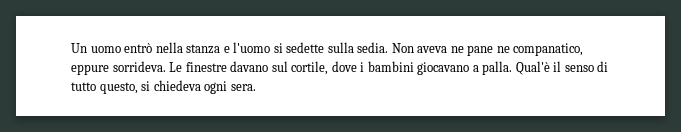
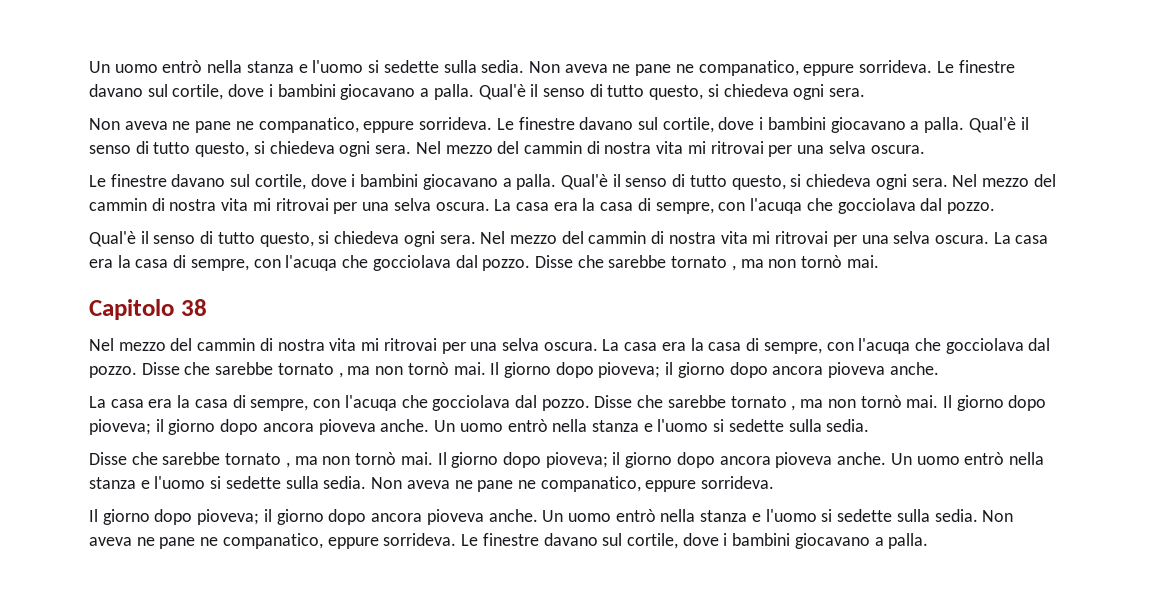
(256, 87) none -> [89,117,1029,133] [89,141,925,157] [89,174,1056,190] [89,198,995,214] [89,231,1049,247] [89,255,879,271] [89,299,207,320] [89,338,1051,354] [89,362,939,378] [89,395,1047,411] [89,419,870,435] [89,452,1044,468] [89,476,775,492] [89,509,1014,525] [89,533,929,549] // Non aveva ne pane ne companatico, eppure sorrideva. Le finestre davano sul cortile, dove i bambini giocavano a palla. Qual'è il senso di tutto questo, si chiedeva ogni sera. Nel mezzo del cammin di nostra vita mi ritrovai per una selva oscura. // Le finestre davano sul cortile, dove i bambini giocavano a palla. Qual'è il senso di tutto questo, si chiedeva ogni sera. Nel mezzo del cammin di nostra vita mi ritrovai per una selva oscura. La casa era la casa di sempre, con l'acuqa che gocciolava dal pozzo. // Qual'è il senso di tutto questo, si chiedeva ogni sera. Nel mezzo del cammin di nostra vita mi ritrovai per una selva oscura. La casa era la casa di sempre, con l'acuqa che gocciolava dal pozzo. Disse che sarebbe tornato , ma non tornò mai. // Capitolo 38 // Nel mezzo del cammin di nostra vita mi ritrovai per una selva oscura. La casa era la casa di sempre, con l'acuqa che gocciolava dal pozzo. Disse che sarebbe tornato , ma non tornò mai. Il giorno dopo pioveva; il giorno dopo ancora pioveva anche. // La casa era la casa di sempre, con l'acuqa che gocciolava dal pozzo. Disse che sarebbe tornato , ma non tornò mai. Il giorno dopo pioveva; il giorno dopo ancora pioveva anche. Un uomo entrò nella stanza e l'uomo si sedette sulla sedia. // Disse che sarebbe tornato , ma non tornò mai. Il giorno dopo pioveva; il giorno dopo ancora pioveva anche. Un uomo entrò nella stanza e l'uomo si sedette sulla sedia. Non aveva ne pane ne companatico, eppure sorrideva. // Il giorno dopo pioveva; il giorno dopo ancora pioveva anche. Un uomo entrò nella stanza e l'uomo si sedette sulla sedia. Non aveva ne pane ne companatico, eppure sorrideva. Le finestre davano sul cortile, dove i bambini giocavano a palla.

